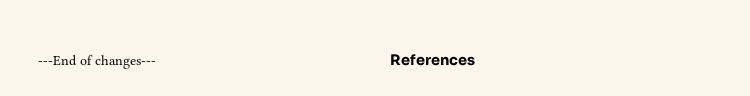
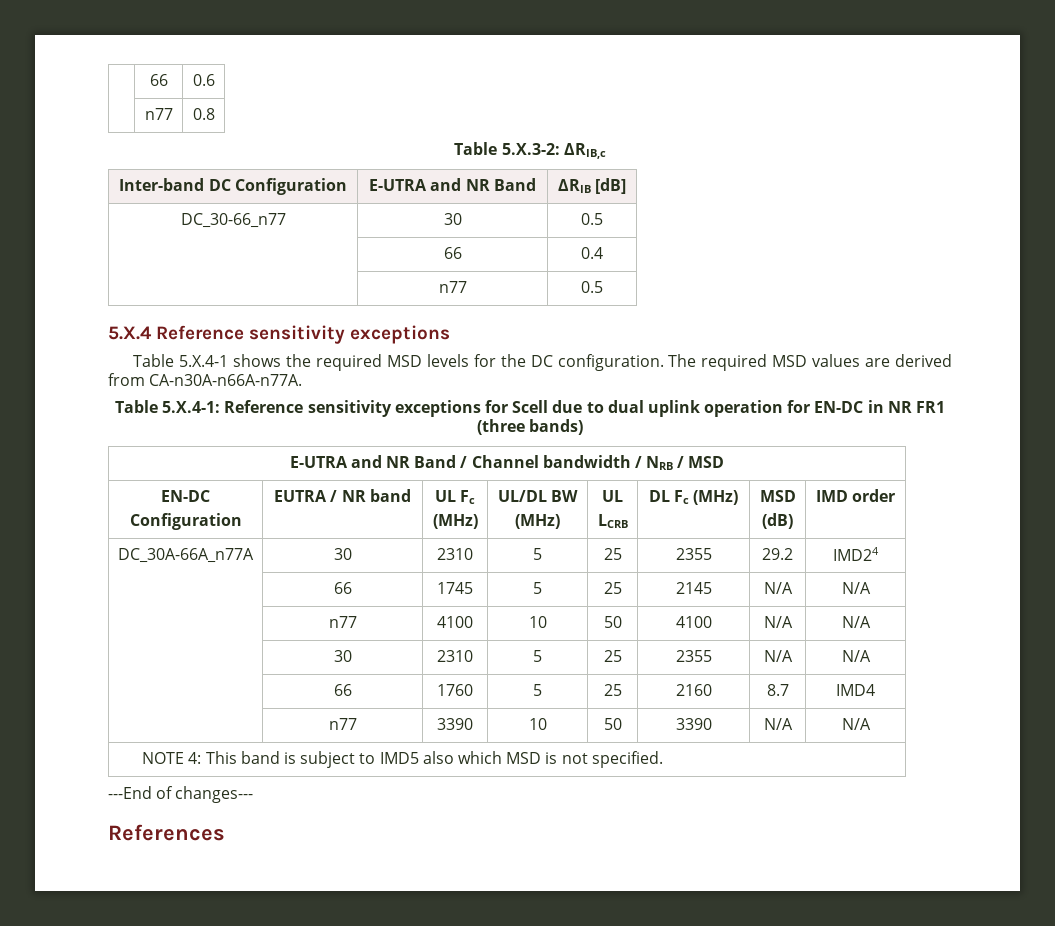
(38, 60) none -> [149,74,168,86] [192,74,215,86] [144,108,173,120] [192,108,215,120] [454,142,606,159] [119,178,347,195] [369,178,536,191] [557,178,627,194] [180,213,286,228] [443,213,462,225] [581,213,603,225] [443,247,462,259] [581,247,603,259] [438,281,467,293] [581,281,603,293] [108,325,451,344] [133,354,953,371] [108,373,303,386] [115,400,945,417] [476,419,584,435] [289,455,725,470] [161,490,210,502] [129,513,242,530] [274,489,411,502] [434,490,476,504] [432,514,478,529] [497,490,579,502] [515,514,560,529] [602,490,623,502] [597,514,628,528] [648,490,739,505] [759,490,796,502] [762,513,793,529] [815,489,896,502] [118,548,254,563] [333,548,352,560] [437,548,473,560] [533,548,542,560] [603,548,622,560] [675,548,712,560] [762,548,793,560] [833,547,879,561] [333,582,352,594] [437,582,473,594] [533,582,542,594] [603,582,622,594] [675,582,712,594] [763,582,793,594] [841,582,871,594] [328,616,357,628] [437,616,473,628] [528,616,547,628] [603,616,622,628] [675,616,712,628] [763,616,793,628] [841,616,871,628] [333,650,352,662] [437,650,473,662] [533,650,542,662] [603,650,622,662] [675,650,712,662] [763,650,793,662] [841,650,871,662] [333,684,352,696] [437,684,473,696] [533,684,542,696] [603,684,622,696] [675,684,712,696] [766,684,789,696] [836,684,875,696] [328,718,357,730] [437,718,473,730] [528,718,547,730] [603,718,622,730] [675,718,712,730] [763,718,793,730] [841,718,871,730] [142,751,663,768] | 66 | 0.6 // | n77 | 0.8 // Table 5.X.3-2: ΔRIB,c // Inter-band DC Configuration | E-UTRA and NR Band | ΔRIB [dB] // DC_30-66_n77 | 30 | 0.5 // | 66 | 0.4 // | n77 | 0.5 // 5.X.4 Reference sensitivity exceptions // Table 5.X.4-1 shows the required MSD levels for the DC configuration. The required MSD values are derived from CA-n30A-n66A-n77A. // Table 5.X.4-1: Reference sensitivity exceptions for Scell due to dual uplink operation for EN-DC in NR FR1 (three bands) // E-UTRA and NR Band / Channel bandwidth / NRB / MSD // EN-DC // Configuration | EUTRA / NR band | UL Fc // (MHz) | UL/DL BW // (MHz) | UL // LCRB | DL Fc (MHz) | MSD // (dB) | IMD order // DC_30A-66A_n77A | 30 | 2310 | 5 | 25 | 2355 | 29.2 | IMD24 // | 66 | 1745 | 5 | 25 | 2145 | N/A | N/A // | n77 | 4100 | 10 | 50 | 4100 | N/A | N/A // | 30 | 2310 | 5 | 25 | 2355 | N/A | N/A // | 66 | 1760 | 5 | 25 | 2160 | 8.7 | IMD4 // | n77 | 3390 | 10 | 50 | 3390 | N/A | N/A // NOTE 4: This band is subject to IMD5 also which MSD is not specified. //

